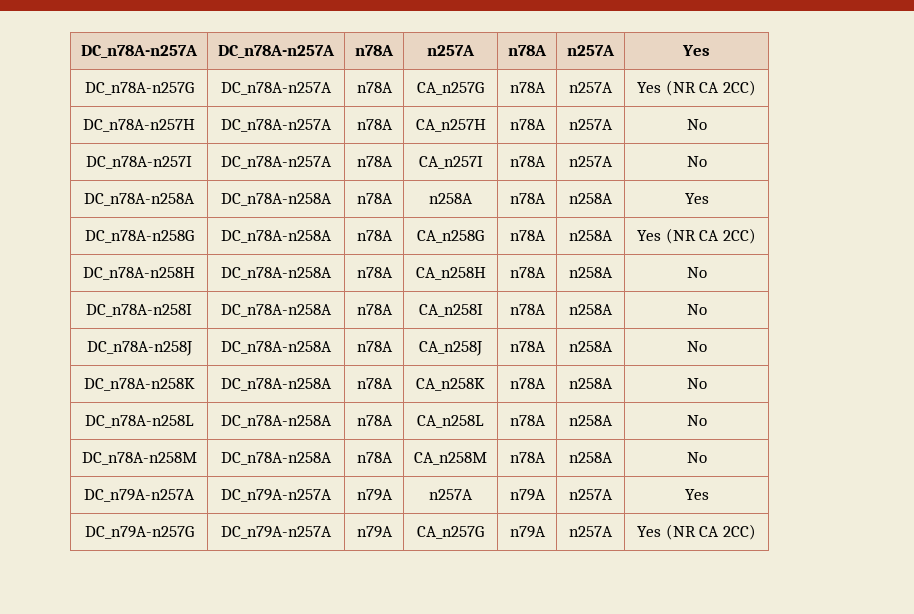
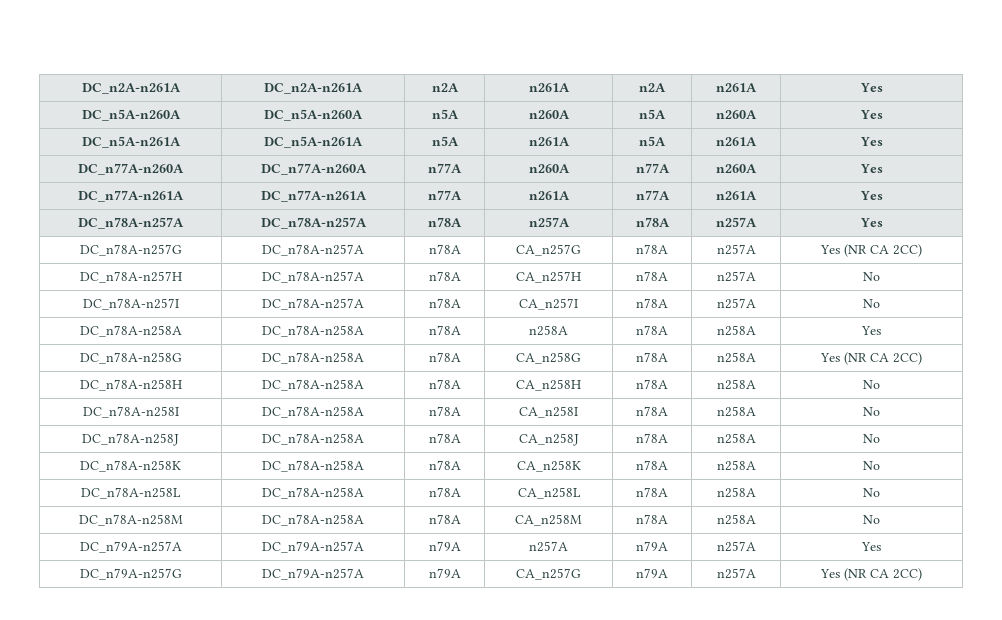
(81, 51) none -> [81,83,181,94] [264,83,363,94] [431,83,459,92] [528,83,570,92] [639,83,666,92] [716,83,757,92] [859,83,883,92] [81,109,181,121] [264,109,363,121] [431,109,459,119] [528,110,570,119] [639,109,666,119] [716,110,757,119] [859,110,883,119] [81,136,181,148] [264,136,363,148] [431,136,459,146] [528,137,570,146] [639,136,666,146] [716,137,757,146] [859,137,883,146] [78,163,184,175] [260,163,367,175] [428,163,462,173] [528,164,570,173] [635,163,670,173] [716,164,757,173] [859,164,883,173] [78,190,184,202] [260,190,367,202] [428,190,462,200] [528,191,570,200] [635,190,670,200] [716,191,757,200] [859,191,883,200] DC_n2A-n261A | DC_n2A-n261A | n2A | n261A | n2A | n261A | Yes // DC_n5A-n260A | DC_n5A-n260A | n5A | n260A | n5A | n260A | Yes // DC_n5A-n261A | DC_n5A-n261A | n5A | n261A | n5A | n261A | Yes // DC_n77A-n260A | DC_n77A-n260A | n77A | n260A | n77A | n260A | Yes // DC_n77A-n261A | DC_n77A-n261A | n77A | n261A | n77A | n261A | Yes //

